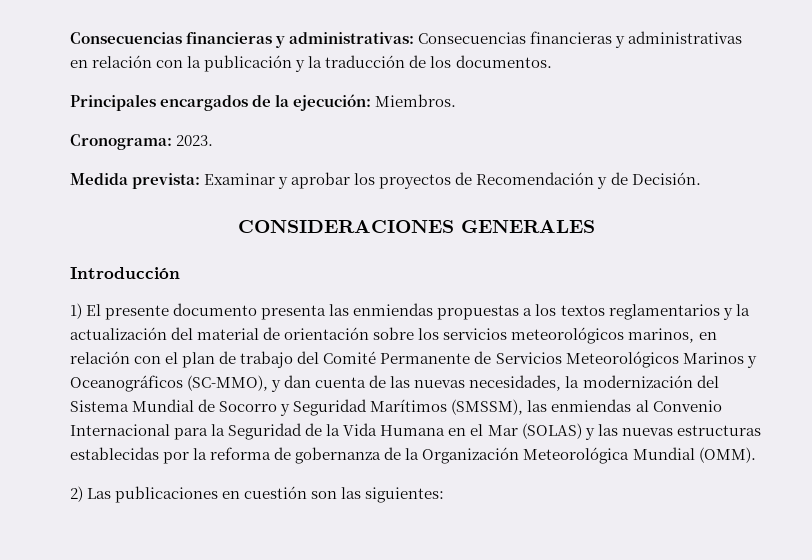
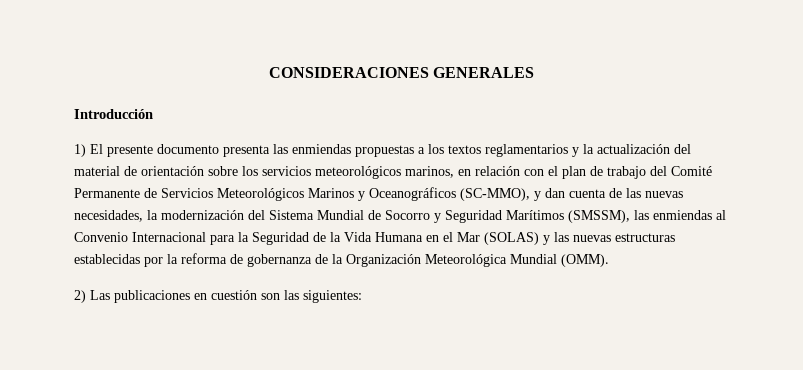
[70,31,743,48] [70,55,552,72] [70,94,457,111] [70,134,214,150] [70,172,701,189] Consecuencias financieras y administrativas: Consecuencias financieras y administrativas en relación con la publicación y la traducción de los documentos. // Principales encargados de la ejecución: Miembros. // Cronograma: 2023. // Medida prevista: Examinar y aprobar los proyectos de Recomendación y de Decisión. // -> (268, 72) none

